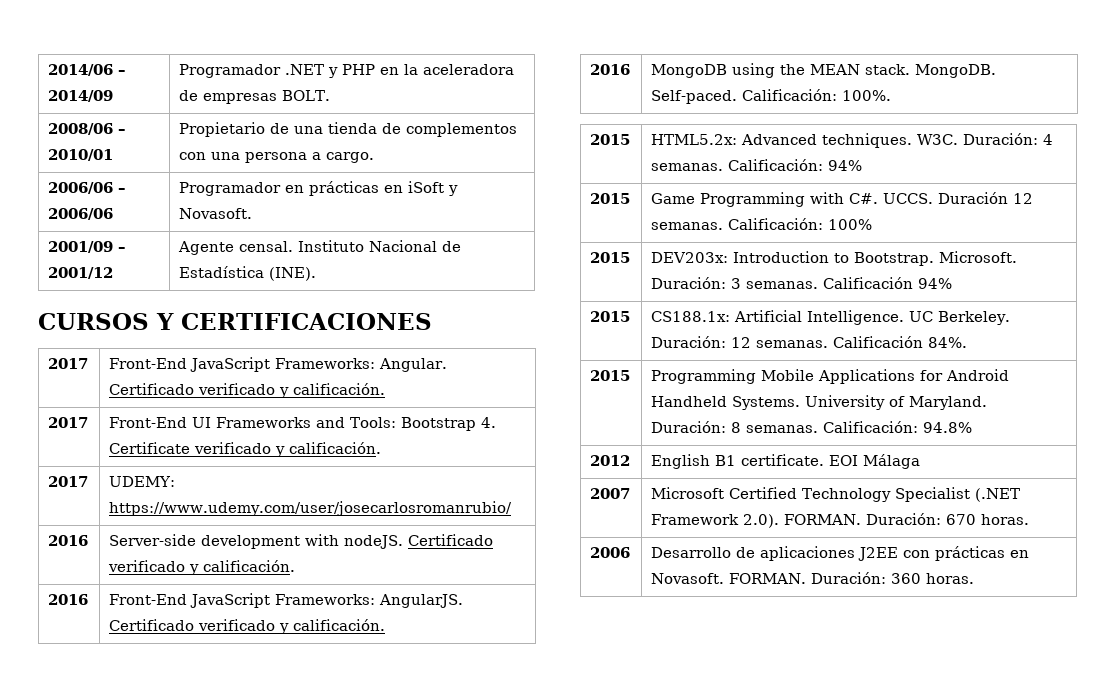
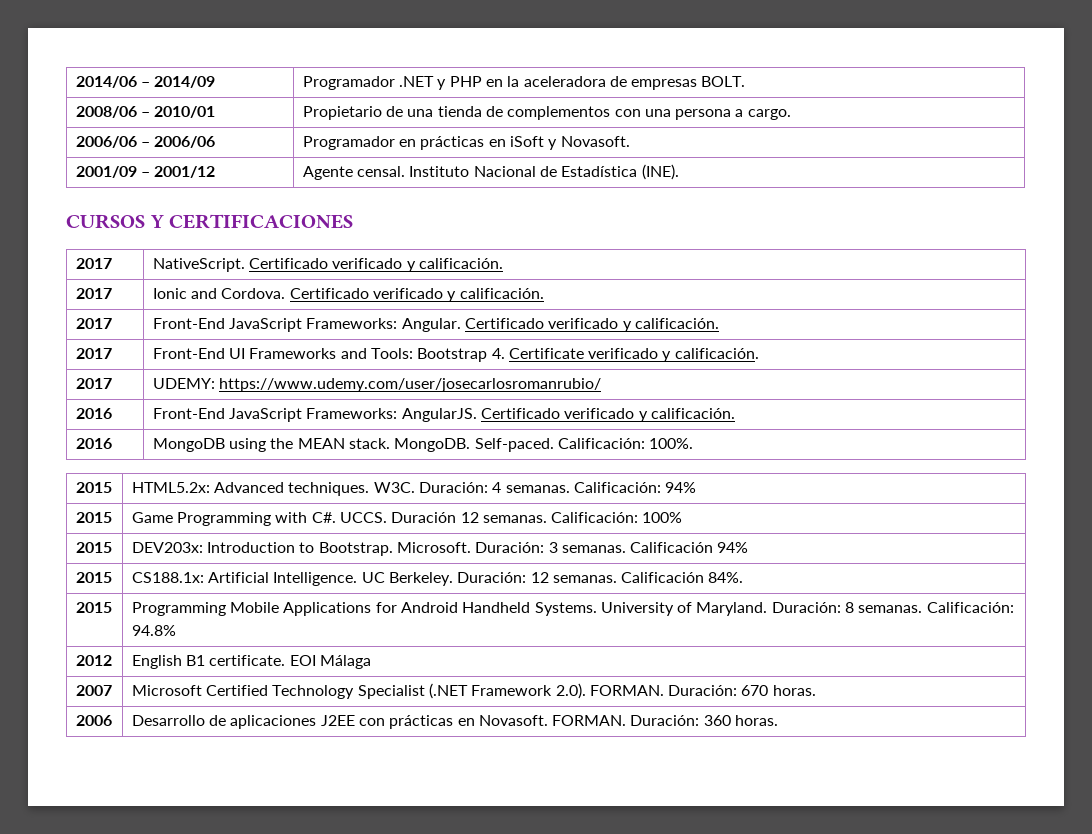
(432, 321) none -> [75,258,112,269] [152,258,503,272] [75,288,112,299] [152,288,544,302] // 2017 | NativeScript. Certificado verificado y calificación. // 2017 | Ionic and Cordova. Certificado verificado y calificación.
[48,535,89,546] [109,534,494,549] [108,560,296,575] // 2016 | Server-side development with nodeJS. Certificado verificado y calificación. -> (601, 385) none

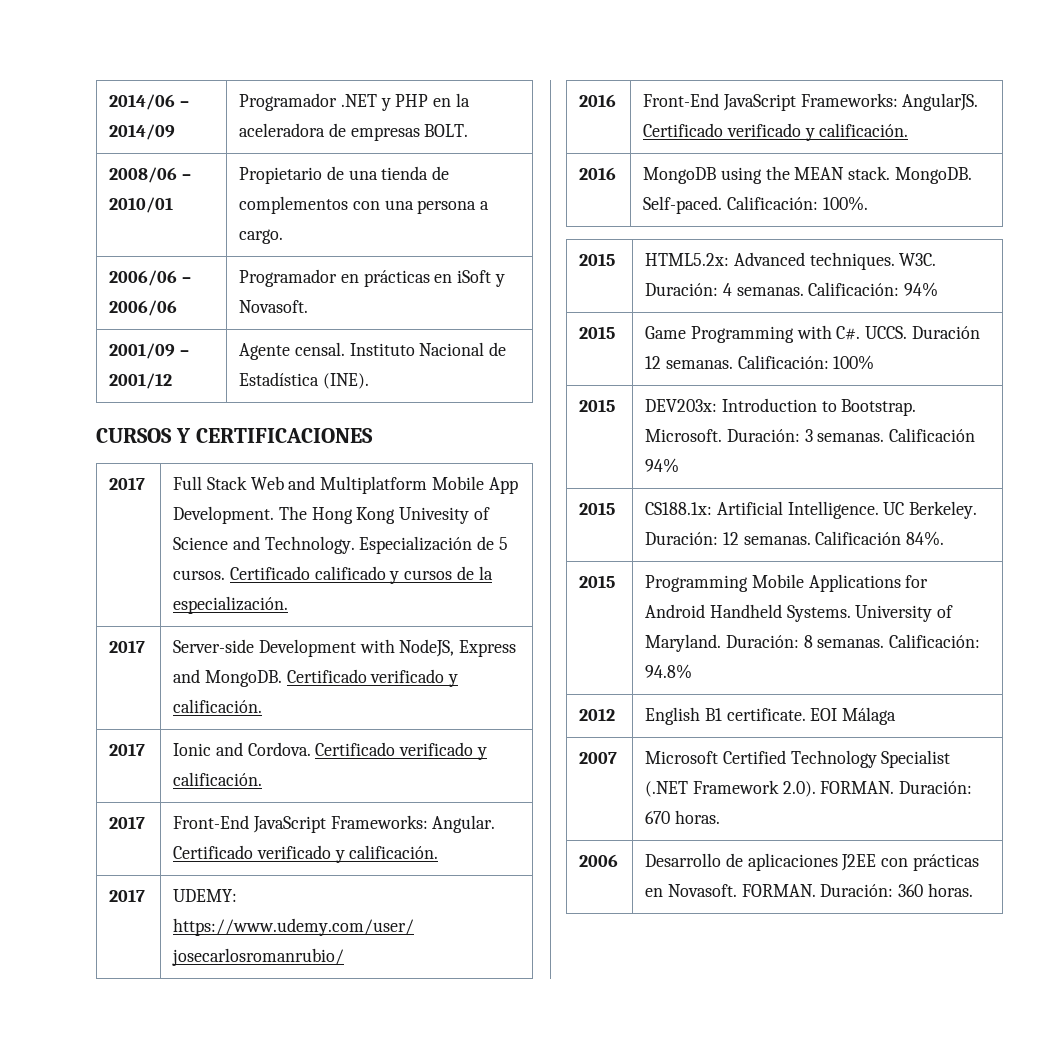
[152,258,245,272] NativeScript. -> [173,476,518,494] [173,506,490,524] [173,536,508,554] [173,566,493,584] [173,596,289,614] [109,640,146,653] [173,639,517,657] [173,669,283,687] Full Stack Web and Multiplatform Mobile App Development. The Hong Kong Univesity of Science and Technology. Especialización de 5 cursos. Certificado calificado y cursos de la especialización. // 2017 | Server-side Development with NodeJS, Express and MongoDB.
[75,348,112,359] [152,348,759,362] // 2017 | Front-End UI Frameworks and Tools: Bootstrap 4. Certificate verificado y calificación. -> (439, 852) none

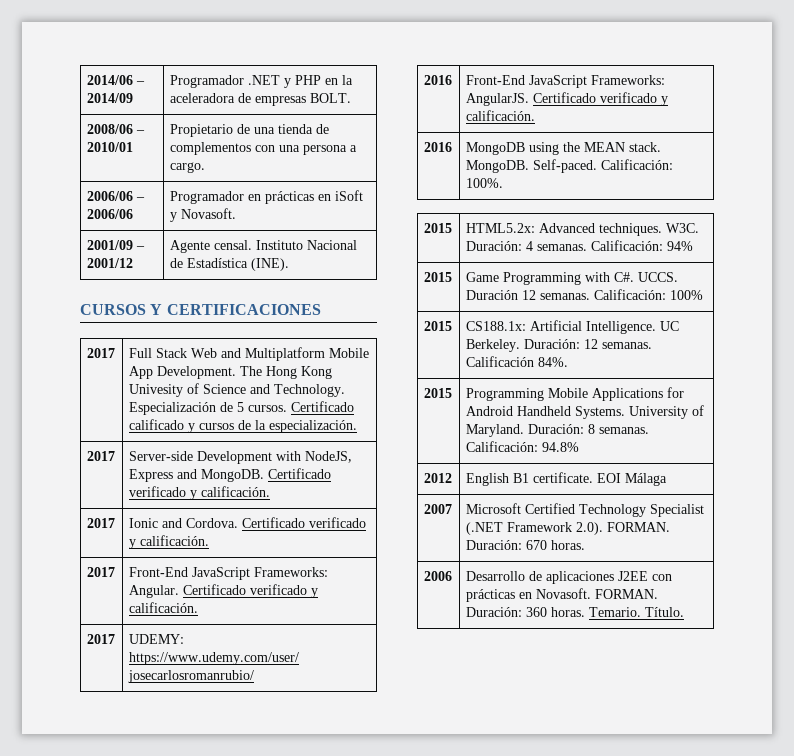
[579,399,616,412] [645,398,917,416] [645,428,976,442] [645,458,680,473] // 2015 | DEV203x: Introduction to Bootstrap. Microsoft. Duración: 3 semanas. Calificación 94% -> (703, 295) none
(973, 890) none -> [588,607,684,617] Temario. Título.

